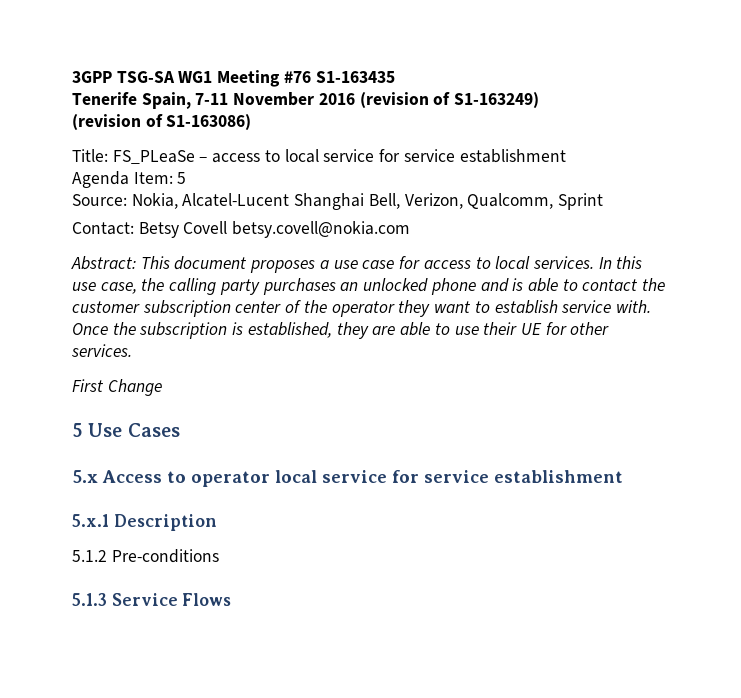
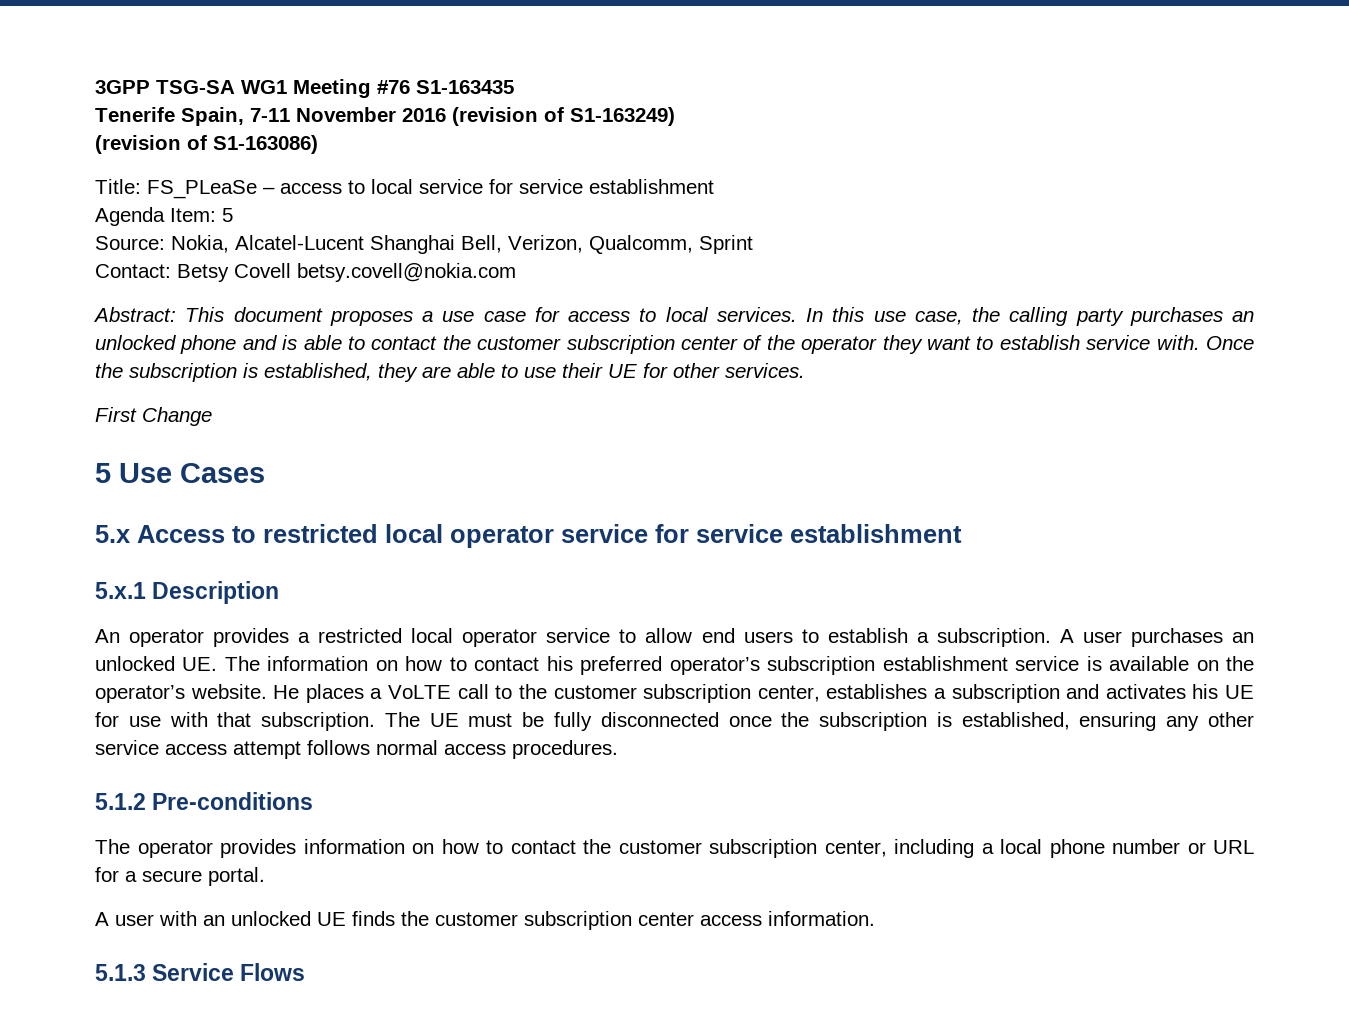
[191,470,317,487] operator local -> [263,524,554,548] restricted local operator
[72,549,219,563] 5.1.2 Pre-conditions -> [95,628,1254,647] [95,656,1255,675] [95,684,1254,703] [95,712,1255,731] [95,740,618,759] [95,792,314,810] [95,839,1254,858] [95,867,265,886] [95,911,875,930] An operator provides a restricted local operator service to allow end users to establish a subscription. A user purchases an unlocked UE. The information on how to contact his preferred operator’s subscription establishment service is available on the operator’s website. He places a VoLTE call to the customer subscription center, establishes a subscription and activates his UE for use with that subscription. The UE must be fully disconnected once the subscription is established, ensuring any other service access attempt follows normal access procedures. // 5.1.2 Pre-conditions // The operator provides information on how to contact the customer subscription center, including a local phone number or URL for a secure portal. // A user with an unlocked UE finds the customer subscription center access information.

